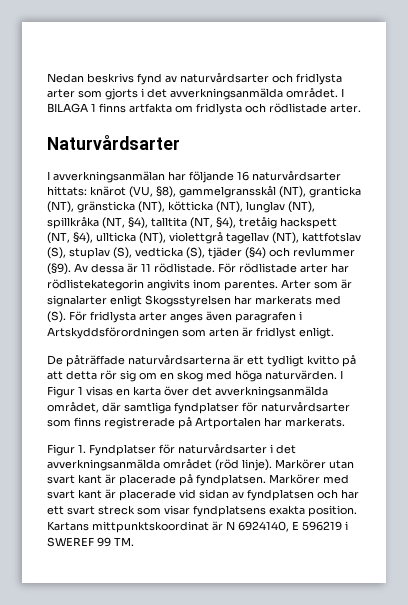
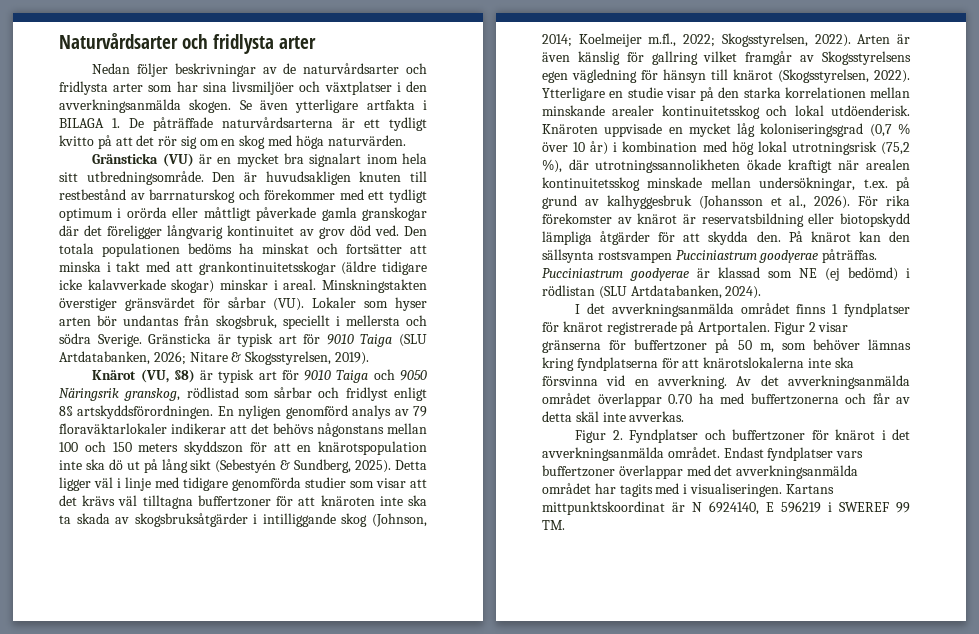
[47,73,177,85] Nedan beskrivs fynd av -> [59,33,317,54] [92,63,297,77] Naturvårdsarter och fridlysta arter // Nedan följer beskrivningar av de
[105,87,344,100] [47,103,361,115] [47,135,180,150] [47,170,341,183] [47,185,361,198] [47,201,315,213] [47,216,337,229] [47,231,361,244] [47,247,355,259] [47,263,349,275] [47,279,352,291] [47,295,341,307] [47,311,302,323] [47,327,334,339] gjorts i det avverkningsanmälda området. I BILAGA 1 finns artfakta om fridlysta och rödlistade arter. // Naturvårdsarter // I avverkningsanmälan har följande 16 naturvårdsarter hittats: knärot (VU, §8), gammelgransskål (NT), granticka (NT), gränsticka (NT), kötticka (NT), lunglav (NT), spillkråka (NT, §4), talltita (NT, §4), tretåig hackspett (NT, §4), ullticka (NT), violettgrå tagellav (NT), kattfotslav (S), stuplav (S), vedticka (S), tjäder (§4) och revlummer (§9). Av dessa är 11 rödlistade. För rödlistade arter har rödlistekategorin angivits inom parentes. Arter som är signalarter enligt Skogsstyrelsen har markerats med (S). För fridlysta arter anges även paragrafen i Artskyddsförordningen som arten är fridlyst enligt. // -> [176,81,428,95] [59,99,427,113] [59,118,120,128] har sina livsmiljöer och växtplatser i den avverkningsanmälda skogen. Se även ytterligare artfakta i BILAGA 1.
[66,370,97,380] detta -> [136,135,155,146] det
[340,370,343,379] [47,386,328,398] [47,401,350,414] [47,416,345,429] [47,443,296,456] [47,458,354,471] [47,473,349,486] [47,489,359,501] [47,505,357,517] I Figur 1 visas en karta över det avverkningsanmälda området, där samtliga fyndplatser för naturvårdsarter som finns registrerade på Artportalen har markerats. // Figur 1. Fyndplatser för naturvårdsarter i det avverkningsanmälda området (röd linje). Markörer utan svart kant är placerade på fyndplatsen. Markörer med svart kant är placerade vid sidan av fyndplatsen och har ett svart streck som visar fyndplatsens exakta position. -> [92,153,427,167] [59,171,427,185] [59,189,427,203] [59,207,428,221] [59,225,427,239] [59,243,427,257] [59,261,428,275] [59,279,427,293] [59,297,427,311] [59,315,427,329] [59,333,427,347] [59,351,369,365] [92,369,427,383] [59,387,427,401] [59,405,427,419] [59,423,427,437] [59,441,427,455] [59,459,427,473] [59,477,427,491] [59,495,428,509] [59,513,427,527] [542,33,910,47] [542,51,911,65] [542,69,910,83] [542,87,910,101] [542,105,910,119] [542,123,910,137] [542,141,910,155] [542,159,910,173] [542,177,910,191] [542,195,910,209] [542,213,910,227] [542,231,910,245] [542,249,878,263] [542,267,910,281] [542,285,762,299] [575,303,910,317] [542,321,849,335] [542,339,911,353] [542,357,854,371] [542,375,910,389] [542,393,910,407] [542,411,685,422] [575,429,910,443] [542,447,864,461] [542,465,859,479] [542,483,782,497] // Gränsticka (VU) är en mycket bra signalart inom hela sitt utbredningsområde. Den är huvudsakligen knuten till restbestånd av barrnaturskog och förekommer med ett tydligt optimum i orörda eller måttligt påverkade gamla granskogar där det föreligger långvarig kontinuitet av grov död ved. Den totala populationen bedöms ha minskat och fortsätter att minska i takt med att grankontinuitetsskogar (äldre tidigare icke kalavverkade skogar) minskar i areal. Minskningstakten överstiger gränsvärdet för sårbar (VU). Lokaler som hyser arten bör undantas från skogsbruk, speciellt i mellersta och södra Sverige. Gränsticka är typisk art för 9010 Taiga (SLU Artdatabanken, 2026; Nitare & Skogsstyrelsen, 2019). // Knärot (VU, §8) är typisk art för 9010 Taiga och 9050 Näringsrik granskog, rödlistad som sårbar och fridlyst enligt 8§ artskyddsförordningen. En nyligen genomförd analys av 79 floraväktarlokaler indikerar att det behövs någonstans mellan 100 och 150 meters skyddszon för att en knärotspopulation inte ska dö ut på lång sikt (Sebestyén & Sundberg, 2025). Detta ligger väl i linje med tidigare genomförda studier som visar att det krävs väl tilltagna buffertzoner för att knäroten inte ska ta skada av skogsbruksåtgärder i intilliggande skog (Johnson, 2014; Koelmeijer m.fl., 2022; Skogsstyrelsen, 2022). Arten är även känslig för gallring vilket framgår av Skogsstyrelsens egen vägledning för hänsyn till knärot (Skogsstyrelsen, 2022). Ytterligare en studie visar på den starka korrelationen mellan minskande arealer kontinuitetsskog och lokal utdöenderisk. Knäroten uppvisade en mycket låg koloniseringsgrad (0,7 % över 10 år) i kombination med hög lokal utrotningsrisk (75,2 %), där utrotningssannolikheten ökade kraftigt när arealen kontinuitetsskog minskade mellan undersökningar, t.ex. på grund av kalhyggesbruk (Johansson et al., 2026). För rika förekomster av knärot är reservatsbildning eller biotopskydd lämpliga åtgärder för att skydda den. På knärot kan den sällsynta rostsvampen Pucciniastrum goodyerae påträffas. Pucciniastrum goodyerae är klassad som NE (ej bedömd) i rödlistan (SLU Artdatabanken, 2024). // I det avverkningsanmälda området finns 1 fyndplatser för knärot registrerade på Artportalen. Figur 2 visar gränserna för buffertzoner på 50 m, som behöver lämnas kring fyndplatserna för att knärotslokalerna inte ska försvinna vid en avverkning. Av det avverkningsanmälda området överlappar 0.70 ha med buffertzonerna och får av detta skäl inte avverkas. // Figur 2. Fyndplatser och buffertzoner för knärot i det avverkningsanmälda området. Endast fyndplatser vars buffertzoner överlappar med det avverkningsanmälda området har tagits med i visualiseringen.

